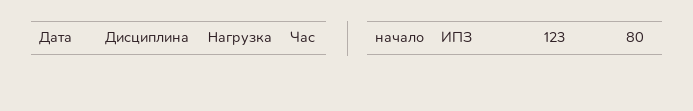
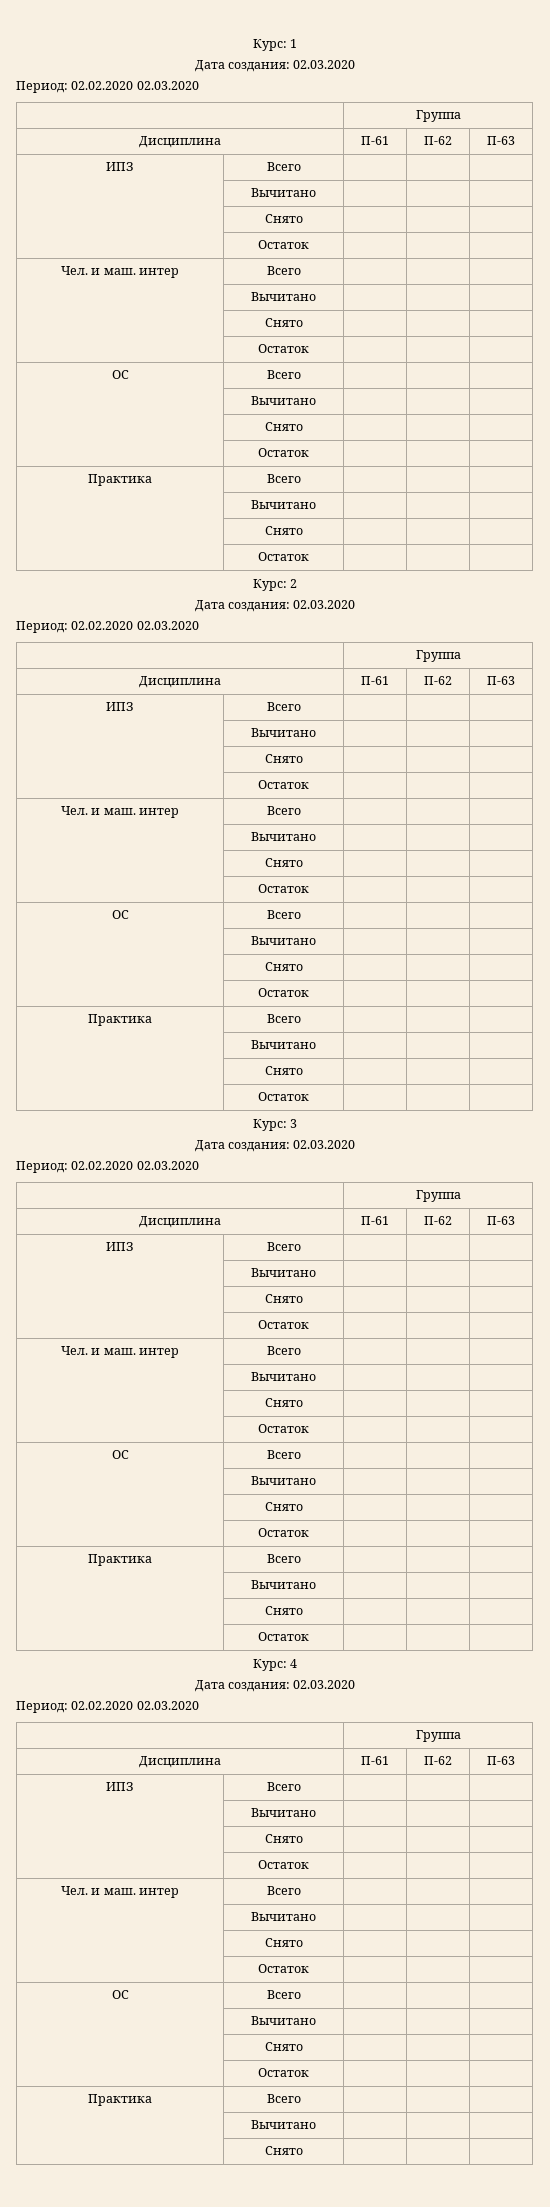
[39,32,73,45] [105,32,190,45] [208,32,273,46] [290,31,316,42] [375,35,425,43] [441,31,473,42] [544,32,566,42] [626,32,645,42] Дата | Дисциплина | Нагрузка | Час // начало | ИПЗ | 123 | 80 -> [252,39,298,51] [194,60,356,72] [16,81,199,93] [415,110,461,122] [139,136,221,148] [361,136,389,145] [424,136,452,145] [487,136,515,145] [106,162,134,171] [266,162,301,171] [251,188,316,197] [264,214,303,223] [258,240,309,249] [60,266,180,278] [266,266,301,275] [251,292,316,301] [264,318,303,327] [258,344,309,353] [111,370,129,379] [266,370,301,379] [251,396,316,405] [264,422,303,431] [258,448,309,457] [88,474,152,486] [266,474,301,483] [251,500,316,509] [264,526,303,535] [258,552,309,561] [252,579,298,591] [194,600,356,612] [16,621,199,633] [415,650,461,662] [139,676,221,688] [361,676,389,685] [424,676,452,685] [487,676,515,685] [106,702,134,711] [266,702,301,711] [251,728,316,737] [264,754,303,763] [258,780,309,789] [60,806,180,818] [266,806,301,815] [251,832,316,841] [264,858,303,867] [258,884,309,893] [111,910,129,919] [266,910,301,919] [251,936,316,945] [264,962,303,971] [258,988,309,997] [88,1014,152,1026] [266,1014,301,1023] [251,1040,316,1049] [264,1066,303,1075] [258,1092,309,1101] [252,1119,298,1131] [194,1140,356,1152] [16,1161,199,1173] [415,1190,461,1202] [139,1216,221,1228] [361,1216,389,1225] [424,1216,452,1225] [487,1216,515,1225] [106,1242,134,1251] [266,1242,301,1251] [251,1268,316,1277] [264,1294,303,1303] [258,1320,309,1329] [60,1346,180,1358] [266,1346,301,1355] [251,1372,316,1381] [264,1398,303,1407] [258,1424,309,1433] [111,1450,129,1459] [266,1450,301,1459] [251,1476,316,1485] [264,1502,303,1511] [258,1528,309,1537] [88,1554,152,1566] [266,1554,301,1563] [251,1580,316,1589] [264,1606,303,1615] [258,1632,309,1641] [252,1659,298,1671] [194,1680,356,1692] [16,1701,199,1713] [415,1730,461,1742] [139,1756,221,1768] [361,1756,389,1765] [424,1756,452,1765] [487,1756,515,1765] [106,1782,134,1791] [266,1782,301,1791] [251,1808,316,1817] [264,1834,303,1843] [258,1860,309,1869] [60,1886,180,1898] [266,1886,301,1895] [251,1912,316,1921] [264,1938,303,1947] [258,1964,309,1973] [111,1990,129,1999] [266,1990,301,1999] [251,2016,316,2025] [264,2042,303,2051] [258,2068,309,2077] [88,2094,152,2106] [266,2094,301,2103] [251,2120,316,2129] [264,2146,303,2155] Курс: 1 // Дата создания: 02.03.2020 // Период: 02.02.2020 02.03.2020 // | Группа // Дисциплина | П-61 | П-62 | П-63 // ИПЗ | Всего | | | // | Вычитано | | | // | Снято | | | // | Остаток | | | // Чел. и маш. интер | Всего | | | // | Вычитано | | | // | Снято | | | // | Остаток | | | // ОС | Всего | | | // | Вычитано | | | // | Снято | | | // | Остаток | | | // Практика | Всего | | | // | Вычитано | | | // | Снято | | | // | Остаток | | | // Курс: 2 // Дата создания: 02.03.2020 // Период: 02.02.2020 02.03.2020 // | Группа // Дисциплина | П-61 | П-62 | П-63 // ИПЗ | Всего | | | // | Вычитано | | | // | Снято | | | // | Остаток | | | // Чел. и маш. интер | Всего | | | // | Вычитано | | | // | Снято | | | // | Остаток | | | // ОС | Всего | | | // | Вычитано | | | // | Снято | | | // | Остаток | | | // Практика | Всего | | | // | Вычитано | | | // | Снято | | | // | Остаток | | | // Курс: 3 // Дата создания: 02.03.2020 // Период: 02.02.2020 02.03.2020 // | Группа // Дисциплина | П-61 | П-62 | П-63 // ИПЗ | Всего | | | // | Вычитано | | | // | Снято | | | // | Остаток | | | // Чел. и маш. интер | Всего | | | // | Вычитано | | | // | Снято | | | // | Остаток | | | // ОС | Всего | | | // | Вычитано | | | // | Снято | | | // | Остаток | | | // Практика | Всего | | | // | Вычитано | | | // | Снято | | | // | Остаток | | | // Курс: 4 // Дата создания: 02.03.2020 // Период: 02.02.2020 02.03.2020 // | Группа // Дисциплина | П-61 | П-62 | П-63 // ИПЗ | Всего | | | // | Вычитано | | | // | Снято | | | // | Остаток | | | // Чел. и маш. интер | Всего | | | // | Вычитано | | | // | Снято | | | // | Остаток | | | // ОС | Всего | | | // | Вычитано | | | // | Снято | | | // | Остаток | | | // Практика | Всего | | | // | Вычитано | | | // | Снято | | |

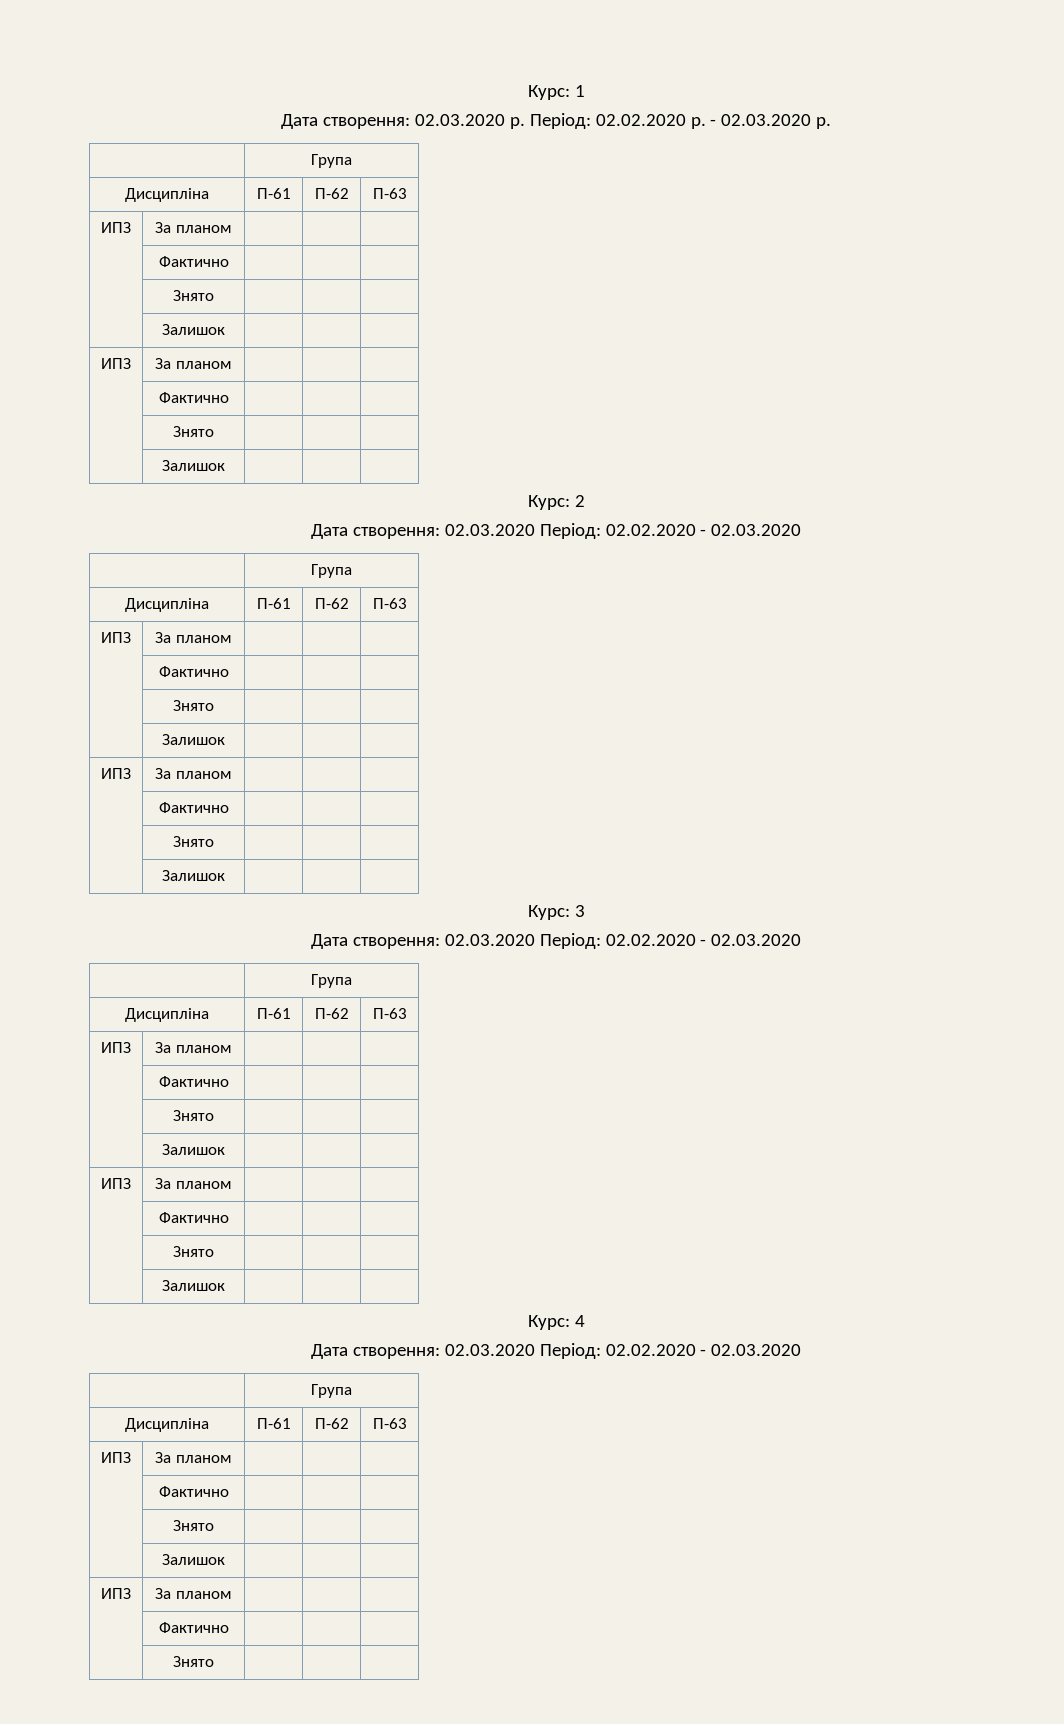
[228,60,356,72] [16,81,199,93] [415,110,461,122] [139,136,221,148] [361,136,389,145] [424,136,452,145] [487,136,515,145] [106,162,134,171] [266,162,301,171] [251,188,316,197] [264,214,303,223] [258,240,309,249] [60,266,180,278] [266,266,301,275] [251,292,316,301] [264,318,303,327] [258,344,309,353] [111,370,129,379] [266,370,301,379] [251,396,316,405] [264,422,303,431] [258,448,309,457] [88,474,152,486] [266,474,301,483] [251,500,316,509] [264,526,303,535] [258,552,309,561] создания: 02.03.2020 // Период: 02.02.2020 02.03.2020 // | Группа // Дисциплина | П-61 | П-62 | П-63 // ИПЗ | Всего | | | // | Вычитано | | | // | Снято | | | // | Остаток | | | // Чел. и маш. интер | Всего | | | // | Вычитано | | | // | Снято | | | // | Остаток | | | // ОС | Всего | | | // | Вычитано | | | // | Снято | | | // | Остаток | | | // Практика | Всего | | | // | Вычитано | | | // | Снято | | | // | Остаток -> [322,113,832,129] [311,154,352,168] [125,188,209,202] [256,188,291,199] [314,188,349,199] [372,188,407,199] [101,222,131,233] [155,222,232,233] [158,256,229,267] [173,290,214,301] [162,324,225,335] [101,358,131,369] [155,358,232,369] [158,392,229,403] [173,426,214,437] [162,460,225,471] створення: 02.03.2020 р. Період: 02.02.2020 р. - 02.03.2020 р. // | Група // Дисципліна | П-61 | П-62 | П-63 // ИПЗ | За планом | | | // | Фактично | | | // | Знято | | | // | Залишок | | | // ИПЗ | За планом | | | // | Фактично | | | // | Знято | | | // | Залишок
[228,600,356,612] [16,621,199,633] [415,650,461,662] [139,676,221,688] [361,676,389,685] [424,676,452,685] [487,676,515,685] [106,702,134,711] [266,702,301,711] [251,728,316,737] [264,754,303,763] [258,780,309,789] [60,806,180,818] [266,806,301,815] [251,832,316,841] [264,858,303,867] [258,884,309,893] [111,910,129,919] [266,910,301,919] [251,936,316,945] [264,962,303,971] [258,988,309,997] [88,1014,152,1026] [266,1014,301,1023] [251,1040,316,1049] [264,1066,303,1075] [258,1092,309,1101] создания: 02.03.2020 // Период: 02.02.2020 02.03.2020 // | Группа // Дисциплина | П-61 | П-62 | П-63 // ИПЗ | Всего | | | // | Вычитано | | | // | Снято | | | // | Остаток | | | // Чел. и маш. интер | Всего | | | // | Вычитано | | | // | Снято | | | // | Остаток | | | // ОС | Всего | | | // | Вычитано | | | // | Снято | | | // | Остаток | | | // Практика | Всего | | | // | Вычитано | | | // | Снято | | | // | Остаток -> [352,523,802,539] [311,564,352,578] [125,598,209,612] [256,598,291,609] [314,598,349,609] [372,598,407,609] [101,632,131,643] [155,632,232,643] [158,666,229,677] [173,700,214,711] [162,734,225,745] [101,768,131,779] [155,768,232,779] [158,802,229,813] [173,836,214,847] [162,870,225,881] створення: 02.03.2020 Період: 02.02.2020 - 02.03.2020 // | Група // Дисципліна | П-61 | П-62 | П-63 // ИПЗ | За планом | | | // | Фактично | | | // | Знято | | | // | Залишок | | | // ИПЗ | За планом | | | // | Фактично | | | // | Знято | | | // | Залишок
[228,1140,356,1152] [16,1161,199,1173] [415,1190,461,1202] [139,1216,221,1228] [361,1216,389,1225] [424,1216,452,1225] [487,1216,515,1225] [106,1242,134,1251] [266,1242,301,1251] [251,1268,316,1277] [264,1294,303,1303] [258,1320,309,1329] [60,1346,180,1358] [266,1346,301,1355] [251,1372,316,1381] [264,1398,303,1407] [258,1424,309,1433] [111,1450,129,1459] [266,1450,301,1459] [251,1476,316,1485] [264,1502,303,1511] [258,1528,309,1537] [88,1554,152,1566] [266,1554,301,1563] [251,1580,316,1589] [264,1606,303,1615] [258,1632,309,1641] создания: 02.03.2020 // Период: 02.02.2020 02.03.2020 // | Группа // Дисциплина | П-61 | П-62 | П-63 // ИПЗ | Всего | | | // | Вычитано | | | // | Снято | | | // | Остаток | | | // Чел. и маш. интер | Всего | | | // | Вычитано | | | // | Снято | | | // | Остаток | | | // ОС | Всего | | | // | Вычитано | | | // | Снято | | | // | Остаток | | | // Практика | Всего | | | // | Вычитано | | | // | Снято | | | // | Остаток -> [352,933,802,949] [311,974,352,988] [125,1008,209,1022] [256,1008,291,1019] [314,1008,349,1019] [372,1008,407,1019] [101,1042,131,1053] [155,1042,232,1053] [158,1076,229,1087] [173,1110,214,1121] [162,1144,225,1155] [101,1178,131,1189] [155,1178,232,1189] [158,1212,229,1223] [173,1246,214,1257] [162,1280,225,1291] створення: 02.03.2020 Період: 02.02.2020 - 02.03.2020 // | Група // Дисципліна | П-61 | П-62 | П-63 // ИПЗ | За планом | | | // | Фактично | | | // | Знято | | | // | Залишок | | | // ИПЗ | За планом | | | // | Фактично | | | // | Знято | | | // | Залишок
[228,1680,356,1692] [16,1701,199,1713] [415,1730,461,1742] [139,1756,221,1768] [361,1756,389,1765] [424,1756,452,1765] [487,1756,515,1765] [106,1782,134,1791] [266,1782,301,1791] [251,1808,316,1817] [264,1834,303,1843] [258,1860,309,1869] [60,1886,180,1898] [266,1886,301,1895] [251,1912,316,1921] [264,1938,303,1947] [258,1964,309,1973] [111,1990,129,1999] [266,1990,301,1999] [251,2016,316,2025] [264,2042,303,2051] [258,2068,309,2077] [88,2094,152,2106] [266,2094,301,2103] [251,2120,316,2129] [264,2146,303,2155] создания: 02.03.2020 // Период: 02.02.2020 02.03.2020 // | Группа // Дисциплина | П-61 | П-62 | П-63 // ИПЗ | Всего | | | // | Вычитано | | | // | Снято | | | // | Остаток | | | // Чел. и маш. интер | Всего | | | // | Вычитано | | | // | Снято | | | // | Остаток | | | // ОС | Всего | | | // | Вычитано | | | // | Снято | | | // | Остаток | | | // Практика | Всего | | | // | Вычитано | | | // | Снято -> [352,1343,802,1359] [311,1384,352,1398] [125,1418,209,1432] [256,1418,291,1429] [314,1418,349,1429] [372,1418,407,1429] [101,1452,131,1463] [155,1452,232,1463] [158,1486,229,1497] [173,1520,214,1531] [162,1554,225,1565] [101,1588,131,1599] [155,1588,232,1599] [158,1622,229,1633] [173,1656,214,1667] створення: 02.03.2020 Період: 02.02.2020 - 02.03.2020 // | Група // Дисципліна | П-61 | П-62 | П-63 // ИПЗ | За планом | | | // | Фактично | | | // | Знято | | | // | Залишок | | | // ИПЗ | За планом | | | // | Фактично | | | // | Знято

